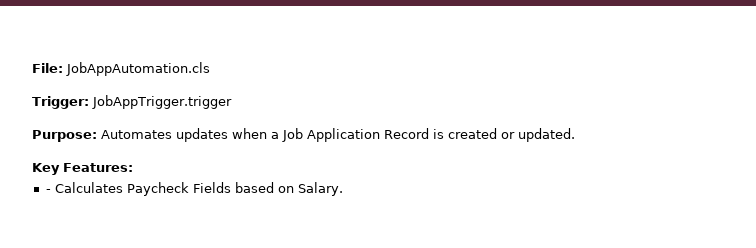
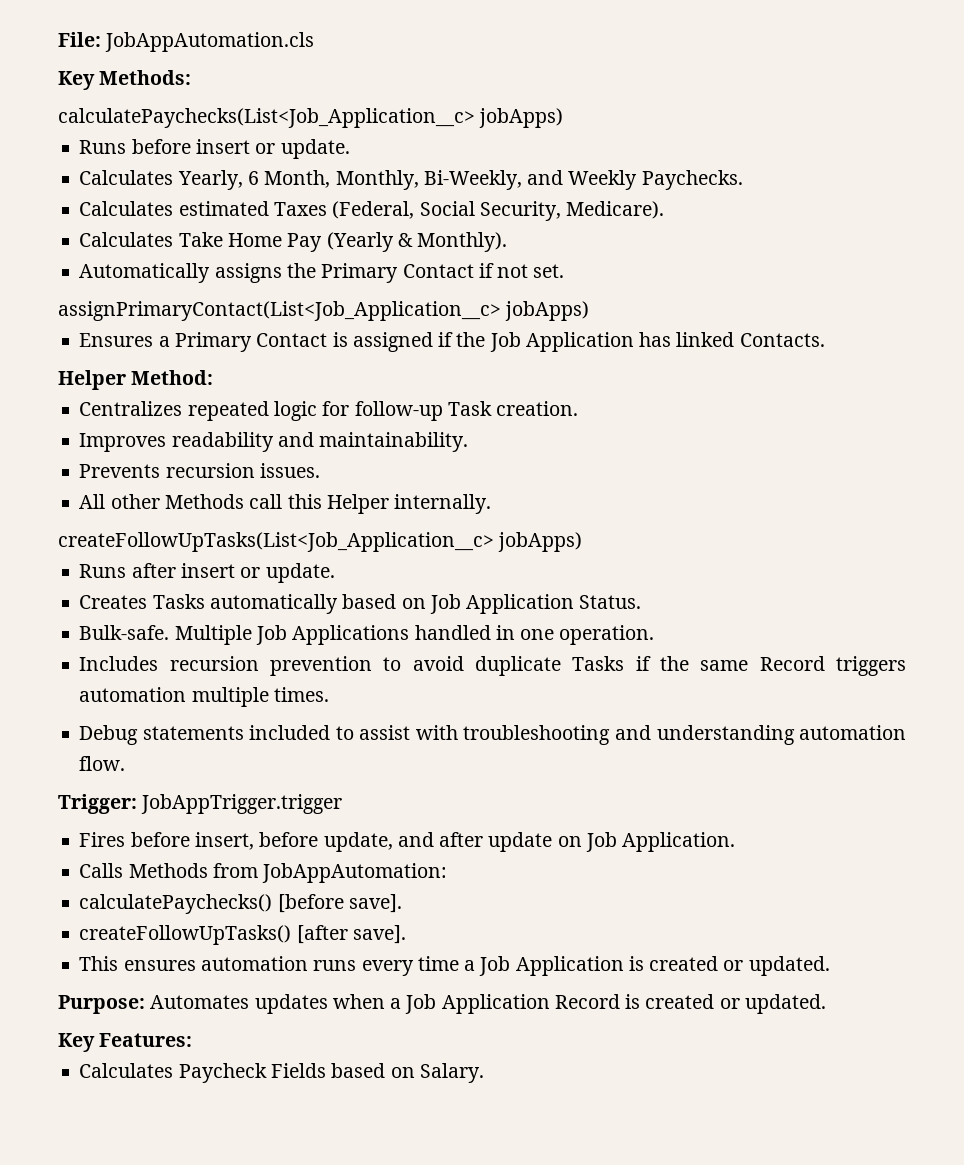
[32,95,232,109] Trigger: JobAppTrigger.trigger -> [58,70,192,90] [58,108,564,128] [79,139,350,159] [79,170,743,190] [79,201,665,221] [79,232,508,252] [79,263,565,283] [58,301,590,321] [79,332,825,352] [58,370,214,390] [79,401,579,421] [79,432,469,452] [79,463,320,478] [79,494,492,514] [58,532,583,552] [79,563,335,583] [79,594,642,614] [79,625,655,645] [79,656,907,676] [79,687,329,707] [79,725,906,745] [79,756,126,771] [58,794,343,814] [79,832,736,852] [79,863,448,883] [79,894,402,914] [79,925,406,945] [79,956,830,976] Key Methods: // calculatePaychecks(List<Job_Application__c> jobApps) // Runs before insert or update. // Calculates Yearly, 6 Month, Monthly, Bi-Weekly, and Weekly Paychecks. // Calculates estimated Taxes (Federal, Social Security, Medicare). // Calculates Take Home Pay (Yearly & Monthly). // Automatically assigns the Primary Contact if not set. // assignPrimaryContact(List<Job_Application__c> jobApps) // Ensures a Primary Contact is assigned if the Job Application has linked Contacts. // Helper Method: // Centralizes repeated logic for follow-up Task creation. // Improves readability and maintainability. // Prevents recursion issues. // All other Methods call this Helper internally. // createFollowUpTasks(List<Job_Application__c> jobApps) // Runs after insert or update. // Creates Tasks automatically based on Job Application Status. // Bulk-safe. Multiple Job Applications handled in one operation. // Includes recursion prevention to avoid duplicate Tasks if the same Record triggers automation multiple times. // Debug statements included to assist with troubleshooting and understanding automation flow. // Trigger: JobAppTrigger.trigger // Fires before insert, before update, and after update on Job Application. // Calls Methods from JobAppAutomation: // calculatePaychecks() [before save]. // createFollowUpTasks() [after save]. // This ensures automation runs every time a Job Application is created or updated.
[45,189,51,193] - -> (193, 1040) none

